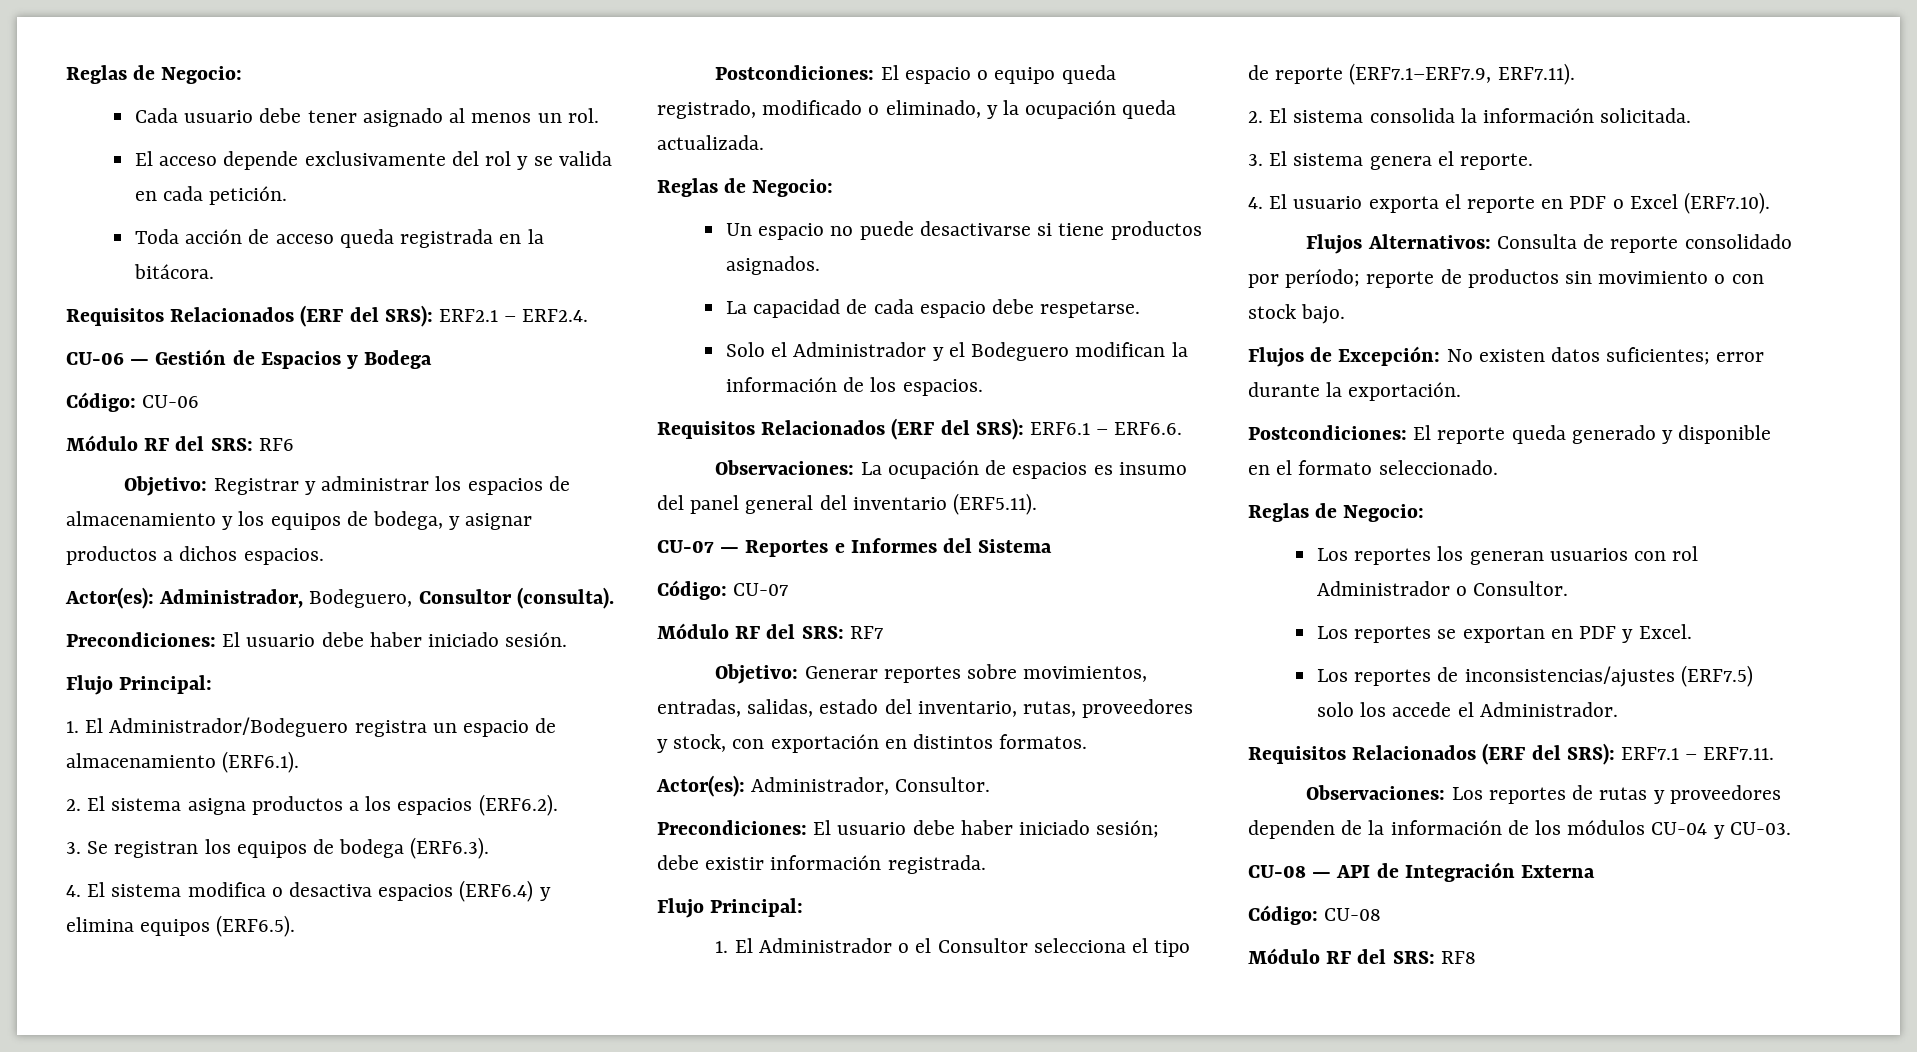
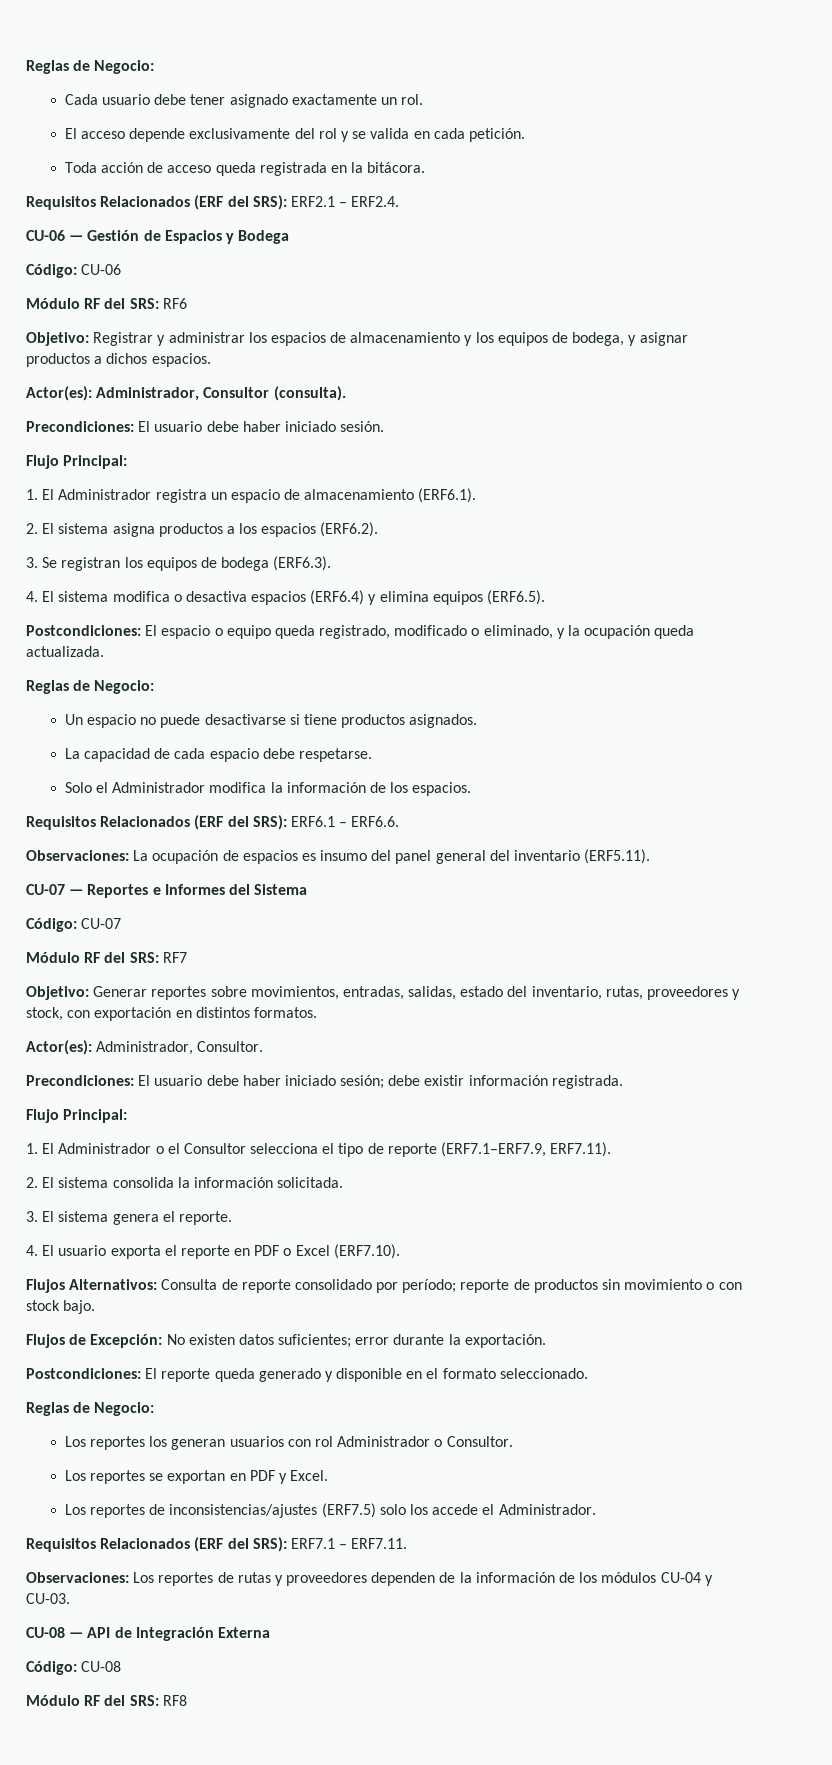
[449,108,532,123] al menos -> [291,94,377,105] exactamente
[309,589,413,608] Bodeguero, -> (200, 394) none
[109,717,349,737] Administrador/Bodeguero -> [58,489,152,500] Administrador
[932,342,1166,361] y el Bodeguero modifican -> [209,782,267,793] modifica

